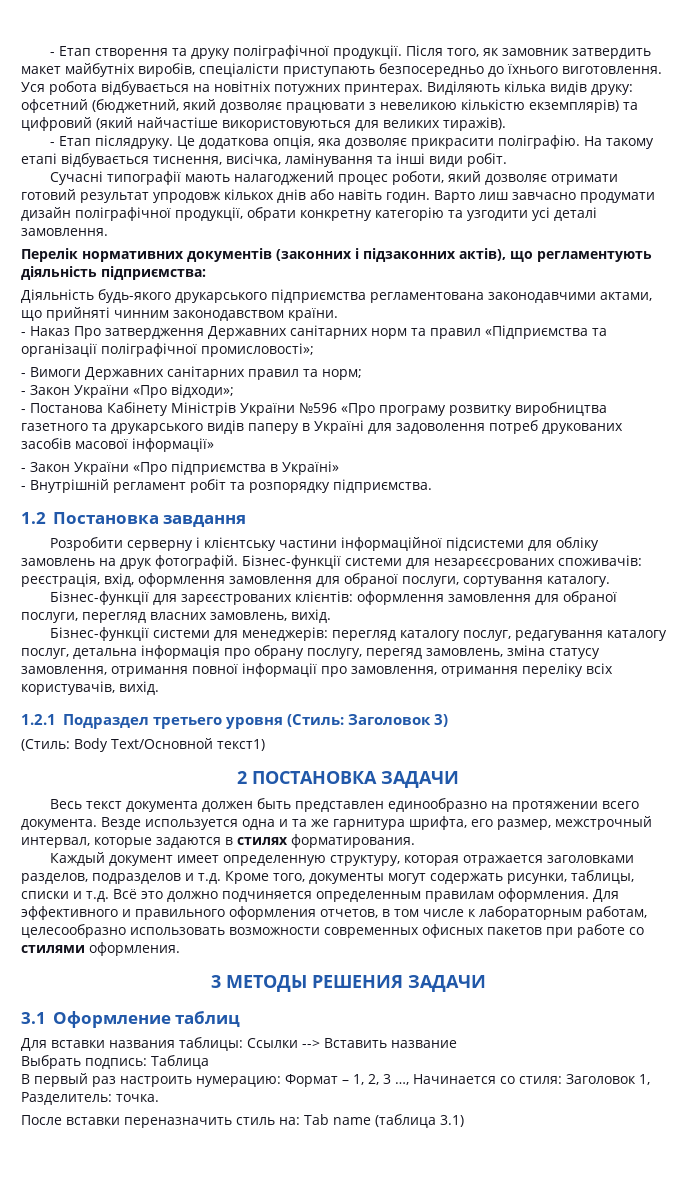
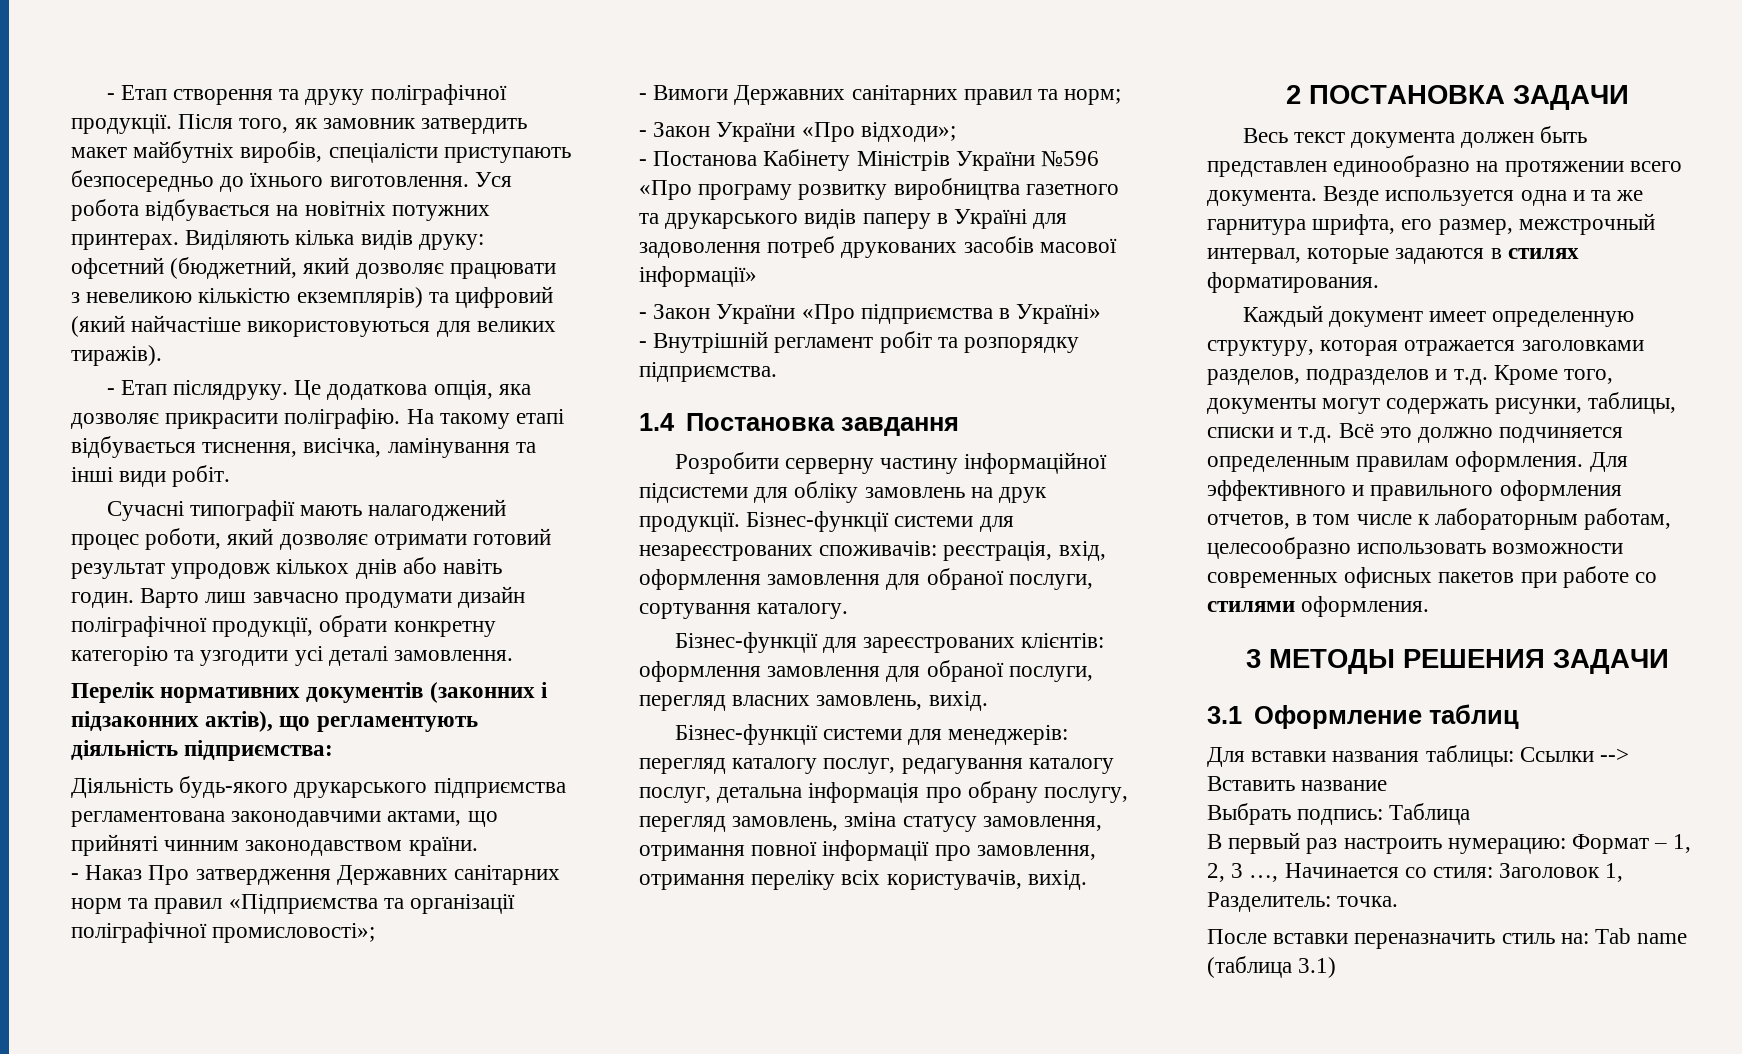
[21,512,46,524] 1.2 -> [639,413,675,431] 1.4
[196,537,338,551] і клієнтську частини -> [880,458,959,474] частину
[155,555,555,569] фотографій. Бізнес-функції системи для незарєєсрованих -> [639,511,1014,532] [639,545,813,561] продукції. Бізнес-функції системи для незареєстрованих
[181,594,293,605] зарєєстрованих -> [863,637,1016,653] зареєстрованих
[366,648,422,659] перегяд -> [639,816,726,832] перегляд
[21,714,449,729] [21,738,265,752] // 1.2.1 Подраздел третьего уровня (Стиль: Заголовок 3) // (Стиль: Body Text/Основной текст1) -> (1087, 880) none

